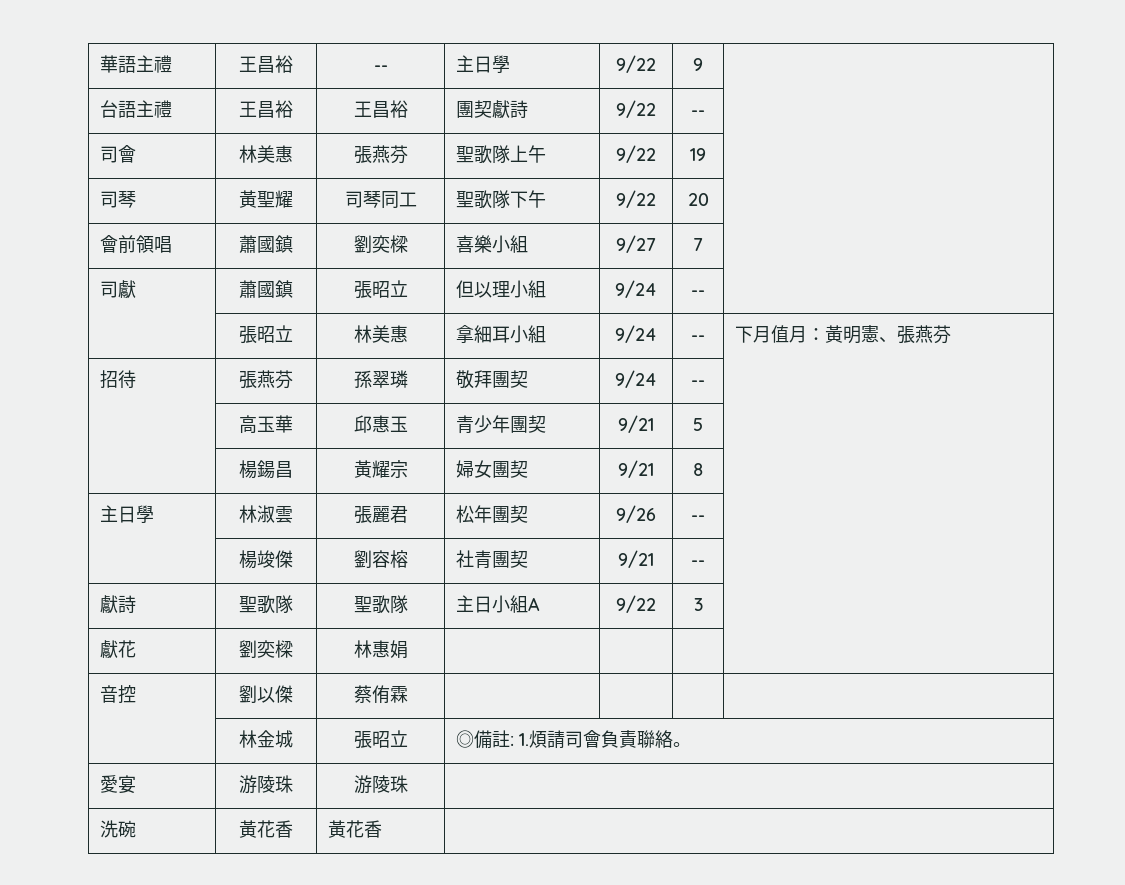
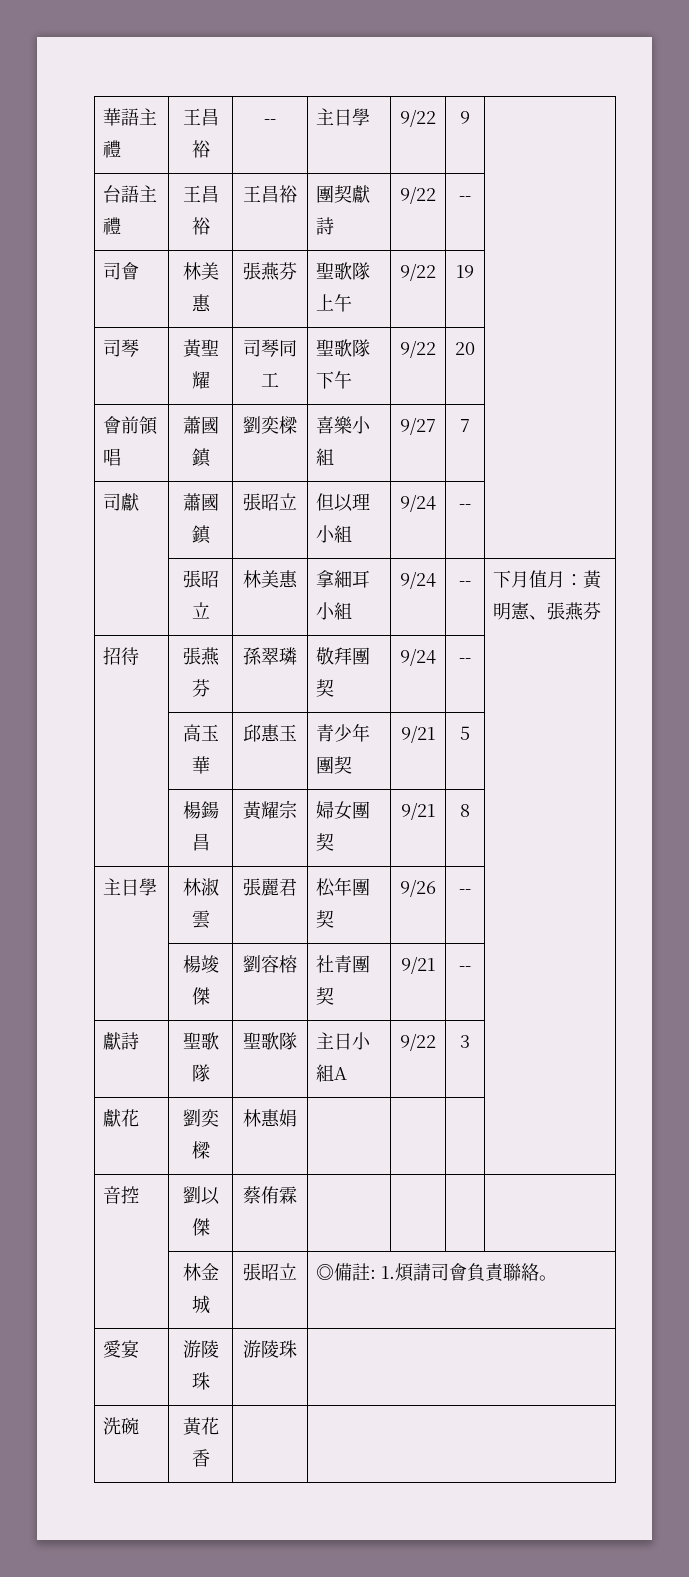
[327,820,382,838] 黃花香 -> (210, 1458) none

